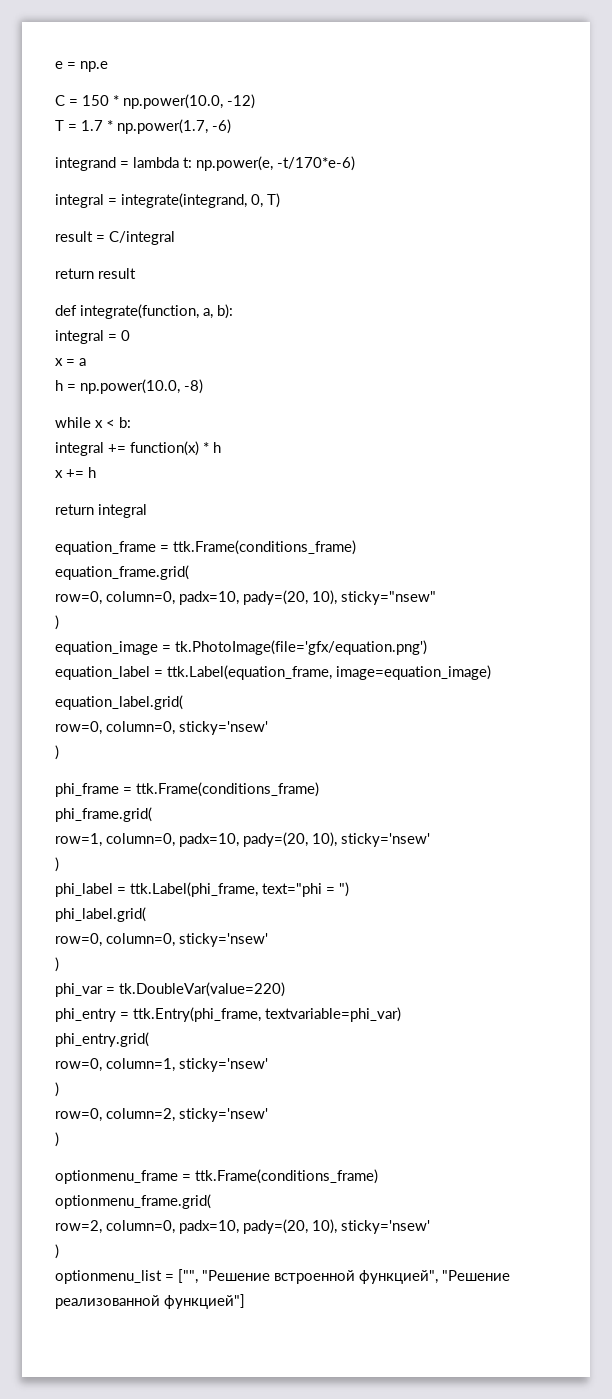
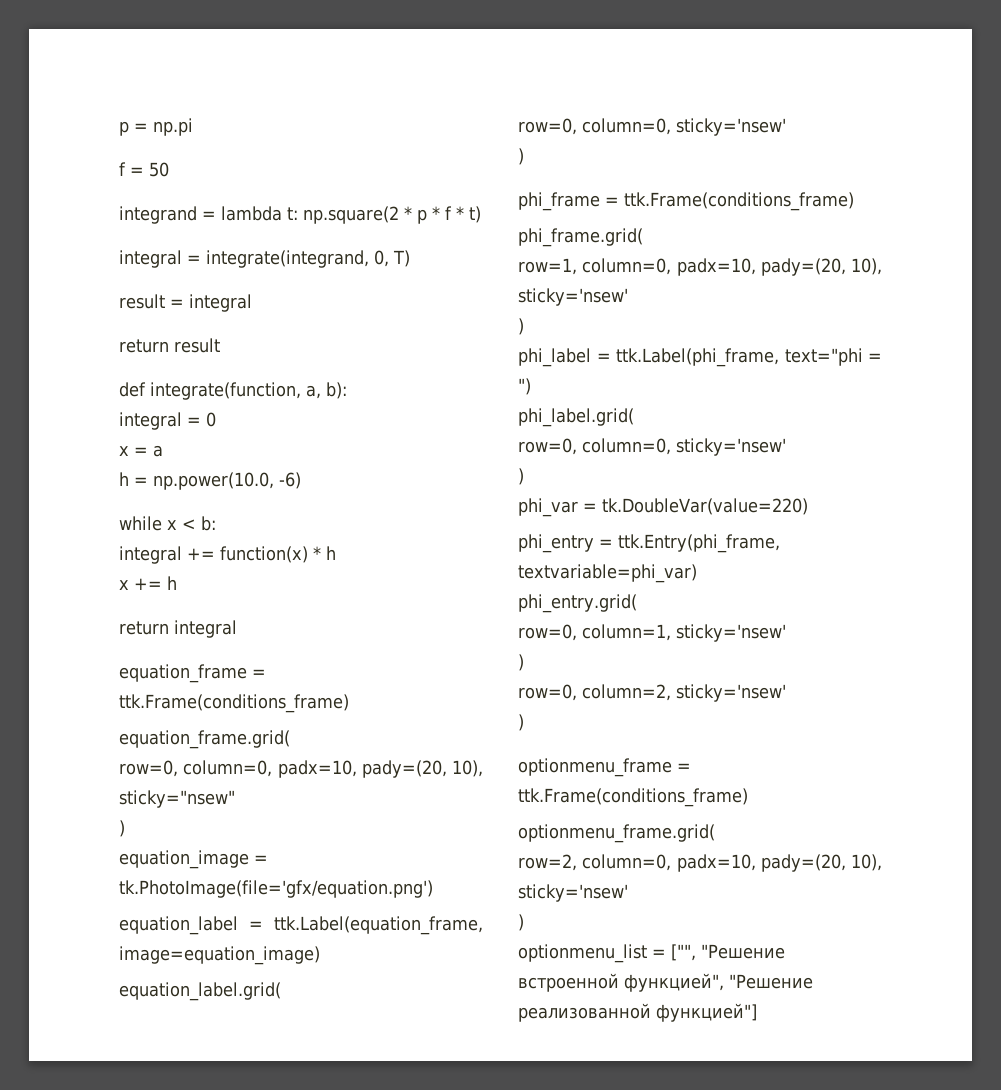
[55,61,108,72] [55,94,255,109] [55,119,231,134] [55,156,355,171] e = np.e // C = 150 * np.power(10.0, -12) // T = 1.7 * np.power(1.7, -6) // integrand = lambda t: np.power(e, -t/170*e-6) -> [119,118,193,136] [119,162,169,177] [119,206,481,224] p = np.pi // f = 50 // integrand = lambda t: np.square(2 * p * f * t)
[109,231,175,245] C/integral -> [189,294,252,312] integral
[184,379,203,394] -8) -> [279,472,301,489] -6)

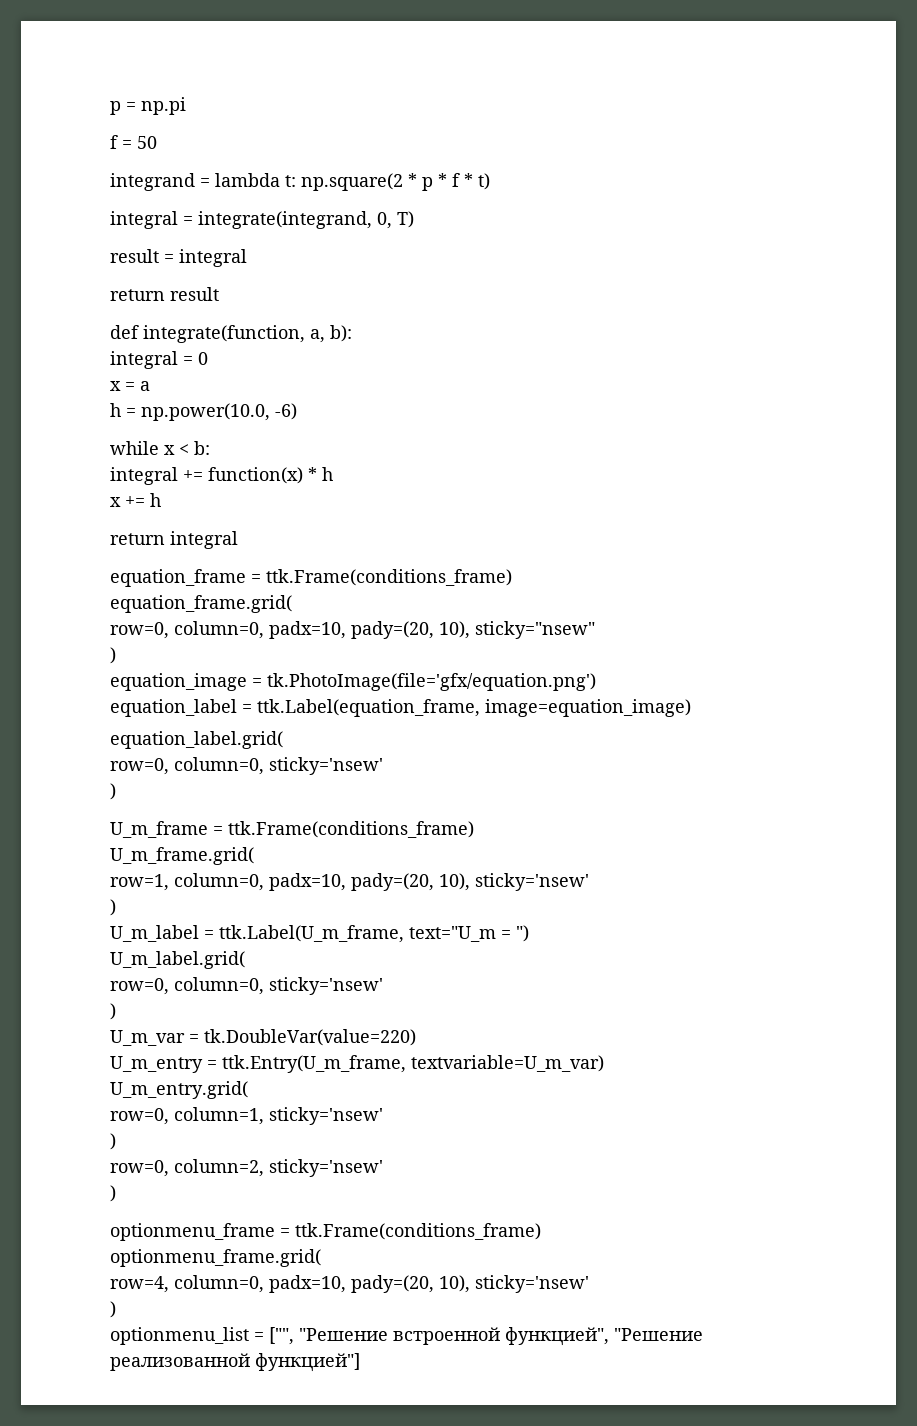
[518,192,854,211] [518,228,643,247] phi_frame = ttk.Frame(conditions_frame) // phi_frame.grid( -> [110,821,474,838] [110,847,254,865] U_m_frame = ttk.Frame(conditions_frame) // U_m_frame.grid(
[518,348,863,367] phi_label = ttk.Label(phi_frame, text="phi -> [110,925,496,943] U_m_label = ttk.Label(U_m_frame, text="U_m
[518,408,634,427] [518,438,786,456] [518,468,524,485] [518,498,578,517] phi_label.grid( // row=0, column=0, sticky='nsew' // ) // phi_var -> [110,951,245,969] [110,977,383,995] [110,1003,116,1020] [110,1030,185,1046] U_m_label.grid( // row=0, column=0, sticky='nsew' // ) // U_m_var
[518,534,780,553] [518,564,697,583] [518,594,637,613] phi_entry = ttk.Entry(phi_frame, textvariable=phi_var) // phi_entry.grid( -> [110,1055,604,1073] [110,1081,248,1099] U_m_entry = ttk.Entry(U_m_frame, textvariable=U_m_var) // U_m_entry.grid(
[518,854,577,871] row=2, -> [110,1276,169,1293] row=4,

